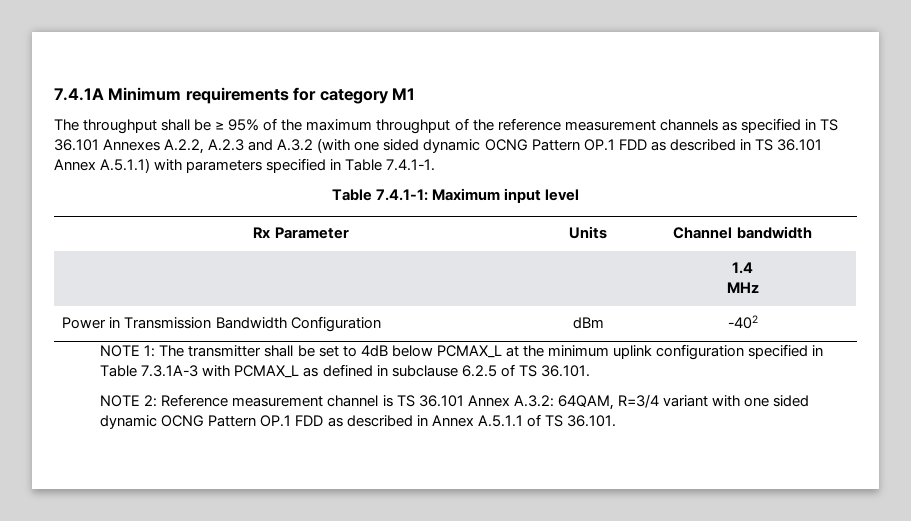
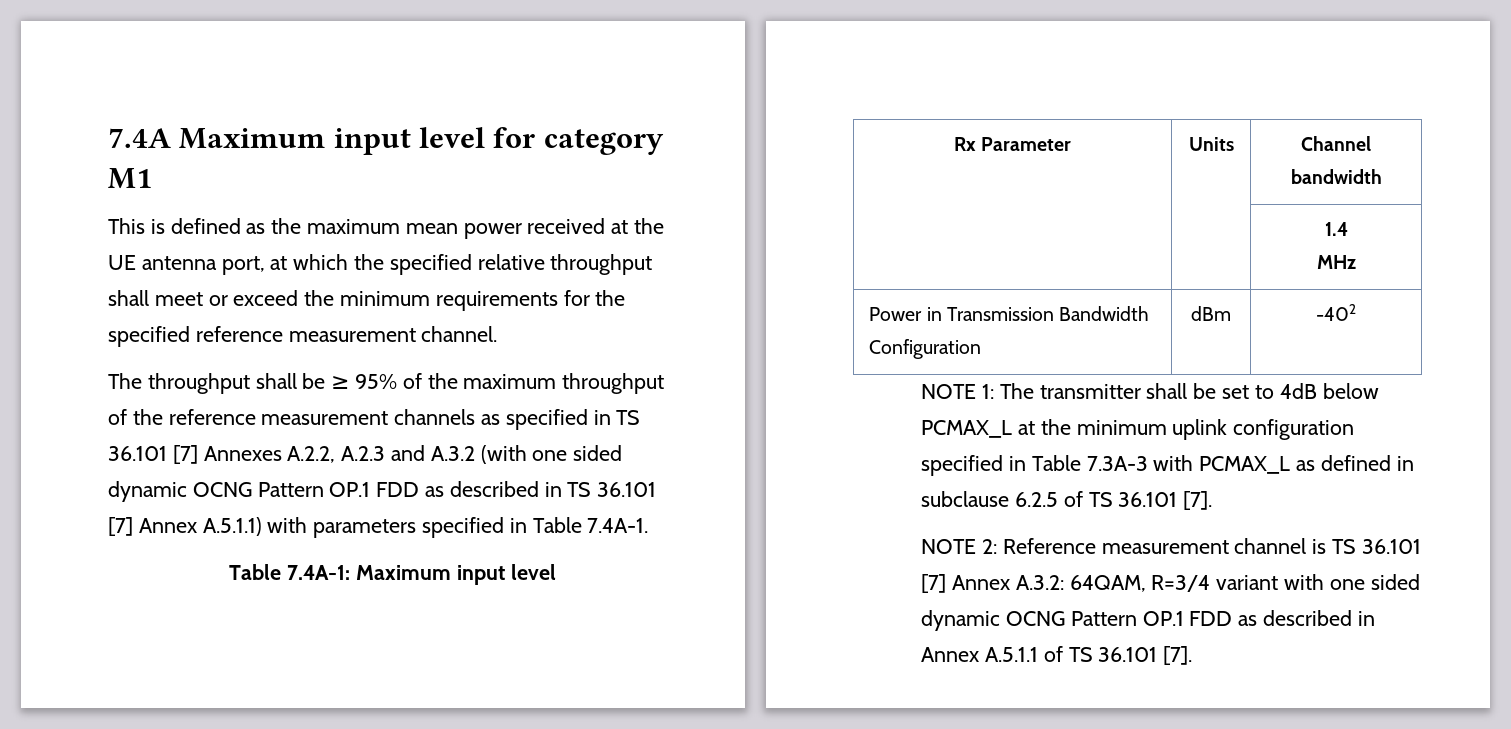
[54,87,289,104] 7.4.1A Minimum requirements -> [108,127,486,155] 7.4A Maximum input level
(416, 94) none -> [108,218,665,239] [108,254,653,275] [108,290,626,311] [108,326,498,347] // This is defined as the maximum mean power received at the UE antenna port, at which the specified relative throughput shall meet or exceed the minimum requirements for the specified reference measurement channel.
(99, 145) none -> [172,445,198,464] [7]
(822, 145) none -> [108,517,133,536] [7]
[386,159,436,171] [331,189,428,201] 7.4.1-1. // Table 7.4.1-1: -> [587,518,649,533] [229,564,351,580] 7.4A-1. // Table 7.4A-1:
[141,365,199,377] 7.3.1A-3 -> [1086,456,1148,471] 7.3A-3
[540,365,590,377] 36.101. -> [1118,491,1213,510] 36.101 [7].
(464, 401) none -> [921,574,947,593] [7]
[566,415,616,427] 36.101. -> [1098,646,1193,665] 36.101 [7].

